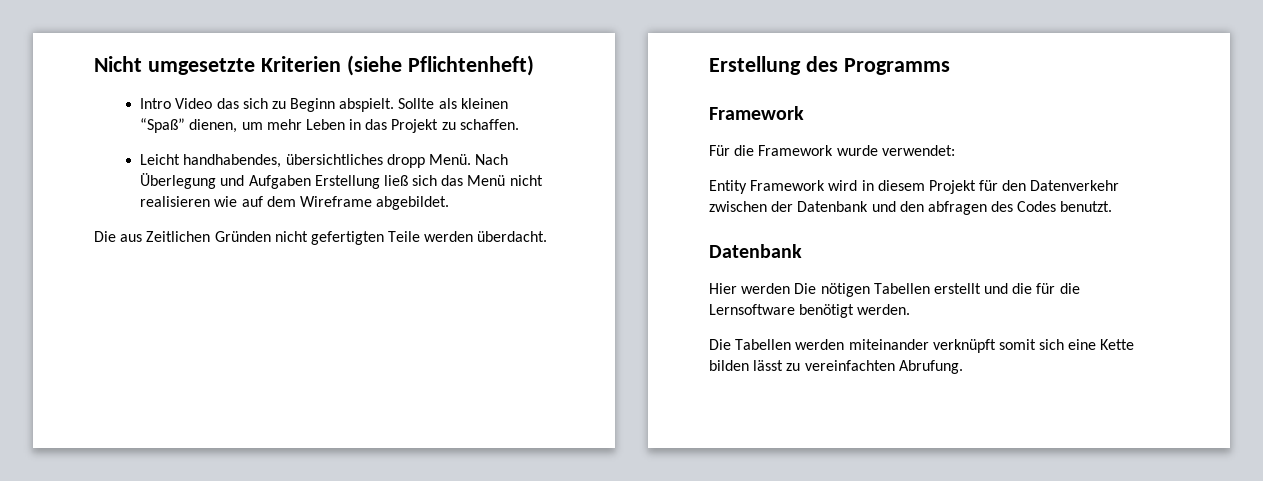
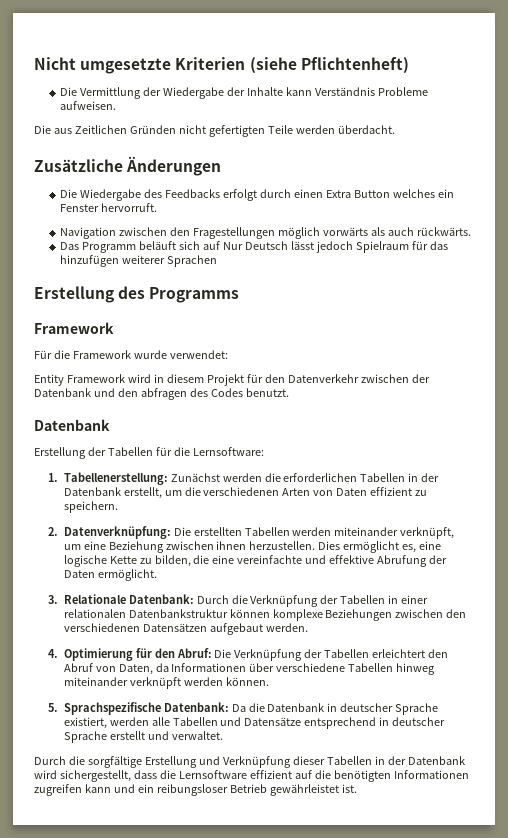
[140,98,508,112] [140,118,519,133] [140,154,509,168] [140,173,543,189] [140,196,450,210] Intro Video das sich zu Beginn abspielt. Sollte als kleinen “Spaß” dienen, um mehr Leben in das Projekt zu schaffen. // Leicht handhabendes, übersichtliches dropp Menü. Nach Überlegung und Aufgaben Erstellung ließ sich das Menü nicht realisieren wie auf dem Wireframe abgebildet. -> [60,87,428,99] [60,101,117,110] Die Vermittlung der Wiedergabe der Inhalte kann Verständnis Probleme aufweisen.
(548, 236) none -> [34,156,222,176] [60,189,454,201] [60,203,158,212] [60,227,471,239] [60,241,448,253] [60,255,218,267] // Zusätzliche Änderungen // Die Wiedergabe des Feedbacks erfolgt durch einen Extra Button welches ein Fenster hervorruft. // Navigation zwischen den Fragestellungen möglich vorwärts als auch rückwärts. // Das Programm beläuft sich auf Nur Deutsch lässt jedoch Spielraum für das hinzufügen weiterer Sprachen
[709,283,1080,297] [709,304,911,318] [709,339,1135,353] [709,360,963,374] Hier werden Die nötigen Tabellen erstellt und die für die Lernsoftware benötigt werden. // Die Tabellen werden miteinander verknüpft somit sich eine Kette bilden lässt zu vereinfachten Abrufung. -> [34,447,264,459] [48,472,440,485] [63,487,428,499] [63,501,118,513] [48,526,455,539] [63,541,442,553] [63,555,448,567] [63,569,157,581] [48,594,429,607] [63,609,467,621] [63,623,308,635] [48,648,449,661] [63,663,436,675] [63,677,269,689] [48,702,439,715] [63,717,446,729] [63,731,223,743] [34,756,465,768] [34,770,469,782] [34,784,357,796] Erstellung der Tabellen für die Lernsoftware: // 1. Tabellenerstellung: Zunächst werden die erforderlichen Tabellen in der Datenbank erstellt, um die verschiedenen Arten von Daten effizient zu speichern. // 2. Datenverknüpfung: Die erstellten Tabellen werden miteinander verknüpft, um eine Beziehung zwischen ihnen herzustellen. Dies ermöglicht es, eine logische Kette zu bilden, die eine vereinfachte und effektive Abrufung der Daten ermöglicht. // 3. Relationale Datenbank: Durch die Verknüpfung der Tabellen in einer relationalen Datenbankstruktur können komplexe Beziehungen zwischen den verschiedenen Datensätzen aufgebaut werden. // 4. Optimierung für den Abruf: Die Verknüpfung der Tabellen erleichtert den Abruf von Daten, da Informationen über verschiedene Tabellen hinweg miteinander verknüpft werden können. // 5. Sprachspezifische Datenbank: Da die Datenbank in deutscher Sprache existiert, werden alle Tabellen und Datensätze entsprechend in deutscher Sprache erstellt und verwaltet. // Durch die sorgfältige Erstellung und Verknüpfung dieser Tabellen in der Datenbank wird sichergestellt, dass die Lernsoftware effizient auf die benötigten Informationen zugreifen kann und ein reibungsloser Betrieb gewährleistet ist.

